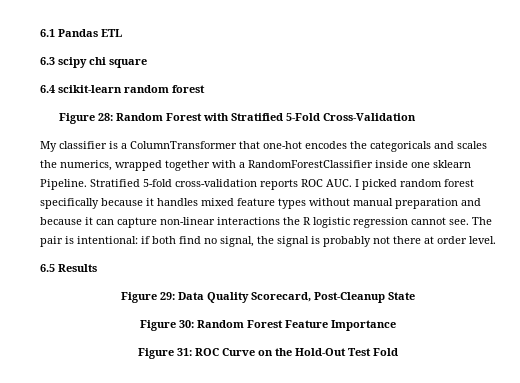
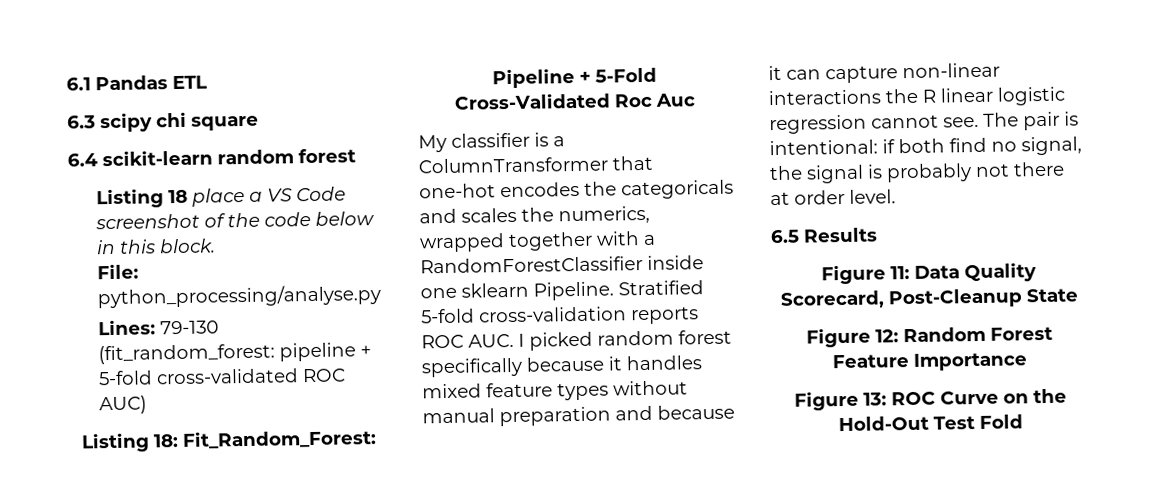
[59,113,417,124] Figure 28: Random Forest with Stratified 5-Fold Cross-Validation -> [95,186,346,209] [94,211,375,230] [95,238,216,255] [96,263,139,280] [96,283,381,309] [97,319,219,336] [97,342,372,365] [97,368,346,386] [98,395,147,415] [81,429,377,453] [492,67,657,89] [454,92,695,110] Listing 18 place a VS Code screenshot of the code below in this block. // File: python_processing/analyse.py // Lines: 79-130 (fit_random_forest: pipeline + 5-fold cross-validated ROC AUC) // Listing 18: Fit_Random_Forest: Pipeline + 5-Fold Cross-Validated Roc Auc
(311, 221) none -> [940,87,993,103] linear
[160,292,175,300] 29: -> [890,266,910,280] 11:
[179,320,194,328] 30: -> [875,329,899,343] 12:
[177,348,192,356] 31: -> [863,392,887,406] 13:

